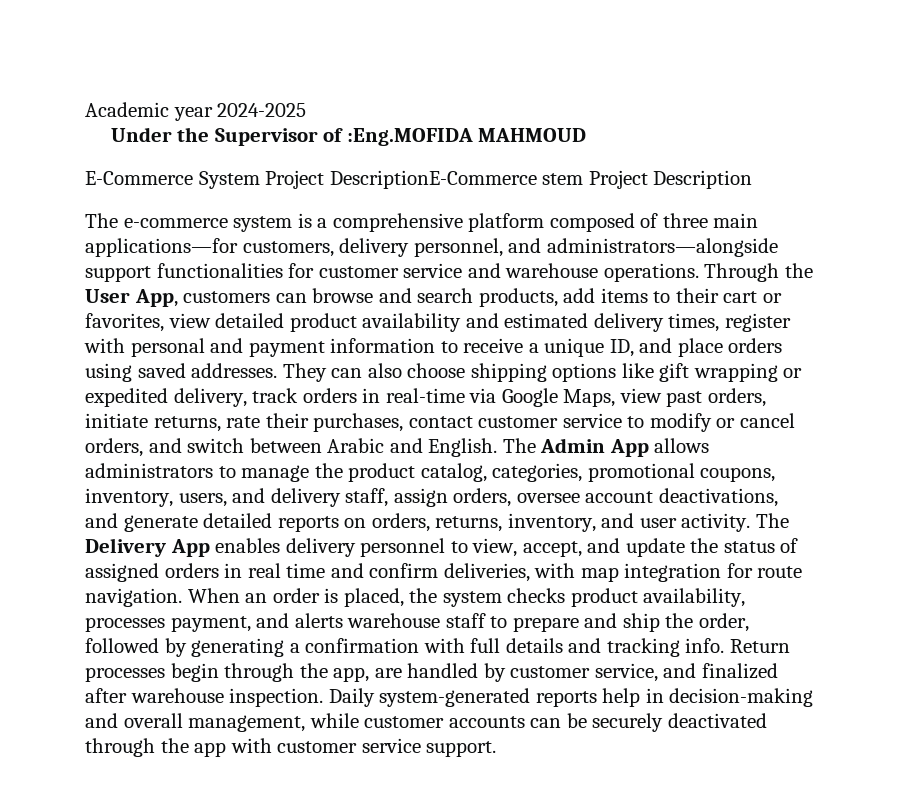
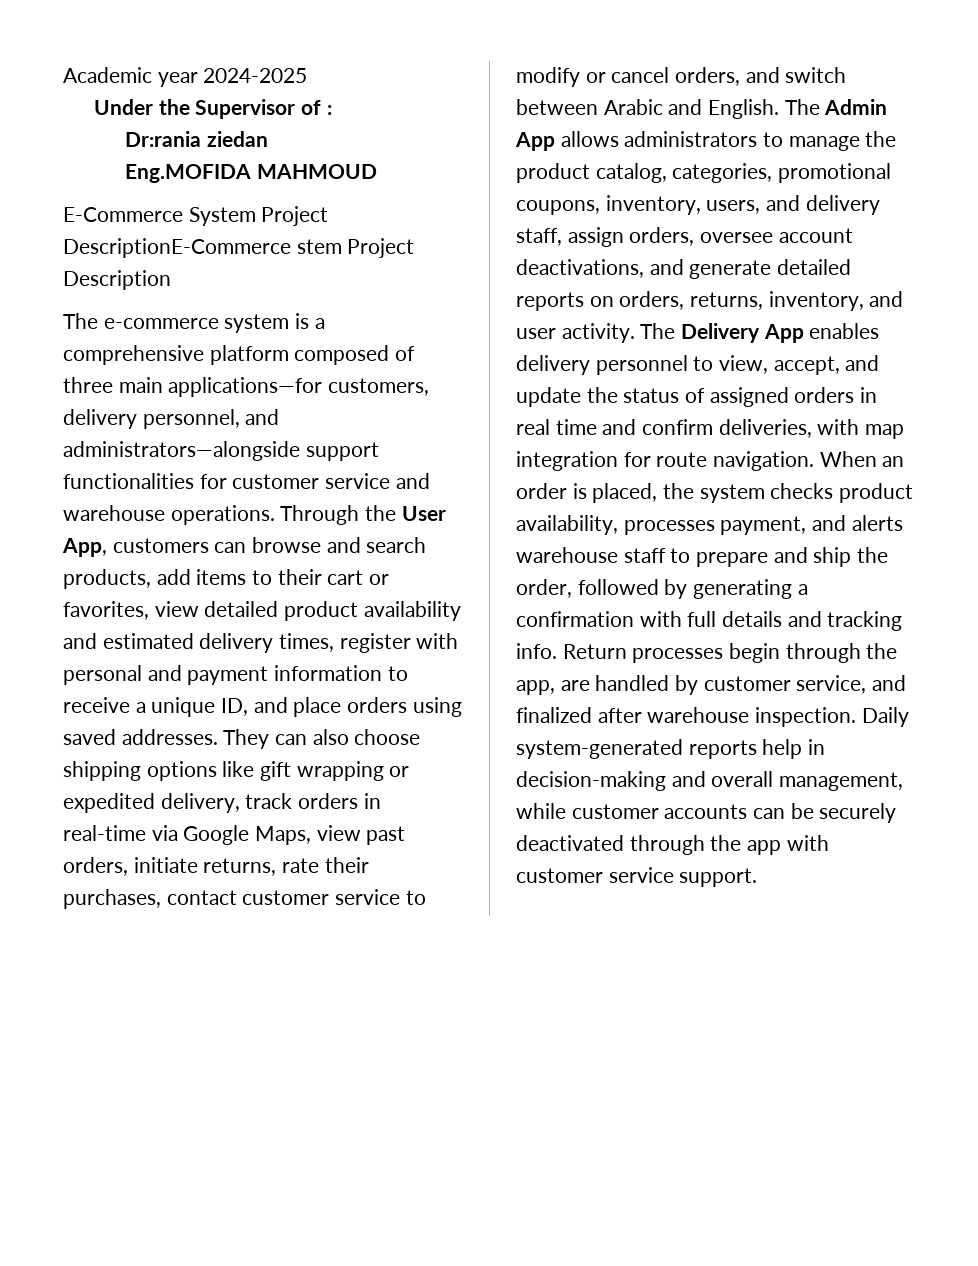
[346,128,473,146] :Eng.MOFIDA -> [326,105,332,115] [124,131,268,147] [124,164,251,183] : // Dr:rania ziedan // Eng.MOFIDA

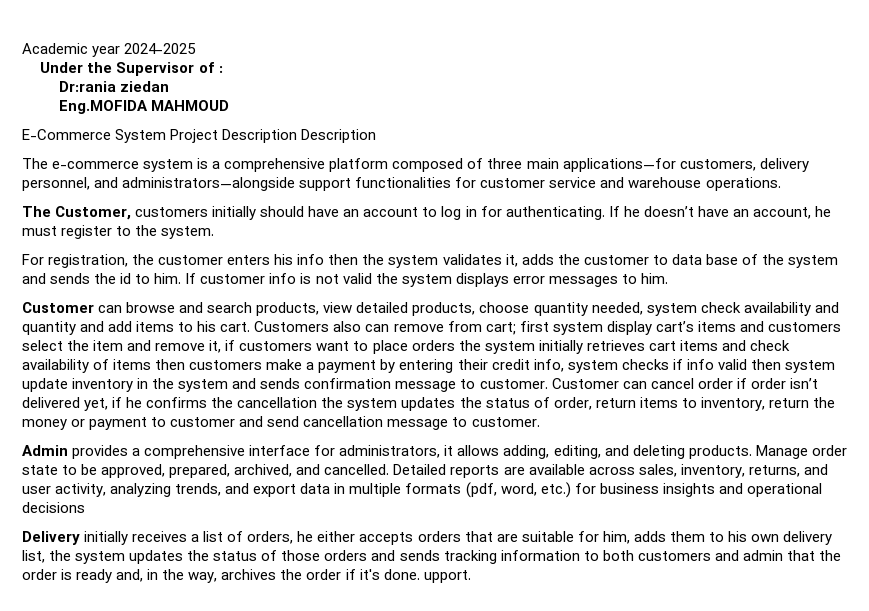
[63,238,415,258] DescriptionE-Commerce stem Project -> [222,129,298,143] Description
[280,505,446,525] [62,538,209,557] Through the User App, customers -> [22,206,831,220] [22,225,215,239] [22,254,838,268] [22,273,668,287] [22,302,94,313] // The Customer, customers initially should have an account to log in for authenticating. If he doesn’t have an account, he must register to the system. // For registration, the customer enters his info then the system validates it, adds the customer to data base of the system and sends the id to him. If customer info is not valid the system displays error messages to him. // Customer
[156,569,390,585] [63,601,461,621] [63,633,459,653] [63,665,408,685] [63,697,462,717] [63,729,421,749] [63,761,410,781] [63,793,381,813] [63,825,406,845] [63,857,369,876] [63,889,426,909] [516,67,847,87] [516,99,888,119] [515,131,897,151] [516,163,892,183] [516,195,880,215] [516,227,853,247] [516,259,852,279] [516,291,904,311] [516,323,880,343] [516,355,880,375] [516,387,878,407] [516,419,905,439] [516,451,905,471] [516,483,914,503] [516,515,903,535] [516,547,889,567] [516,579,808,599] [516,611,903,631] [516,643,898,663] [516,675,907,695] [516,707,909,727] [516,739,826,759] [516,771,904,791] [516,803,897,823] [516,835,829,855] [516,867,758,887] add items to their cart or favorites, view detailed product availability and estimated delivery times, register with personal and payment information to receive a unique ID, and place orders using saved addresses. They can also choose shipping options like gift wrapping or expedited delivery, track orders in real-time via Google Maps, view past orders, initiate returns, rate their purchases, contact customer service to modify or cancel orders, and switch between Arabic and English. The Admin App allows administrators to manage the product catalog, categories, promotional coupons, inventory, users, and delivery staff, assign orders, oversee account deactivations, and generate detailed reports on orders, returns, inventory, and user activity. The Delivery App enables delivery personnel to view, accept, and update the status of assigned orders in real time and confirm deliveries, with map integration for route navigation. When an order is placed, the system checks product availability, processes payment, and alerts warehouse staff to prepare and ship the order, followed by generating a confirmation with full details and tracking info. Return processes begin through the app, are handled by customer service, and finalized after warehouse inspection. Daily system-generated reports help in decision-making and overall management, while customer accounts can be securely deactivated through the app with customer service support. -> [323,302,839,316] [22,321,841,335] [22,340,790,354] [22,359,835,373] [22,378,818,392] [22,397,835,411] [22,416,540,430] [22,445,847,459] [22,464,828,478] [22,482,822,498] [22,502,85,513] [22,531,833,545] [22,550,841,564] [22,569,471,583] view detailed products, choose quantity needed, system check availability and quantity and add items to his cart. Customers also can remove from cart; first system display cart’s items and customers select the item and remove it, if customers want to place orders the system initially retrieves cart items and check availability of items then customers make a payment by entering their credit info, system checks if info valid then system update inventory in the system and sends confirmation message to customer. Customer can cancel order if order isn’t delivered yet, if he confirms the cancellation the system updates the status of order, return items to inventory, return the money or payment to customer and send cancellation message to customer. // Admin provides a comprehensive interface for administrators, it allows adding, editing, and deleting products. Manage order state to be approved, prepared, archived, and cancelled. Detailed reports are available across sales, inventory, returns, and user activity, analyzing trends, and export data in multiple formats (pdf, word, etc.) for business insights and operational decisions // Delivery initially receives a list of orders, he either accepts orders that are suitable for him, adds them to his own delivery list, the system updates the status of those orders and sends tracking information to both customers and admin that the order is ready and, in the way, archives the order if it's done. upport.

